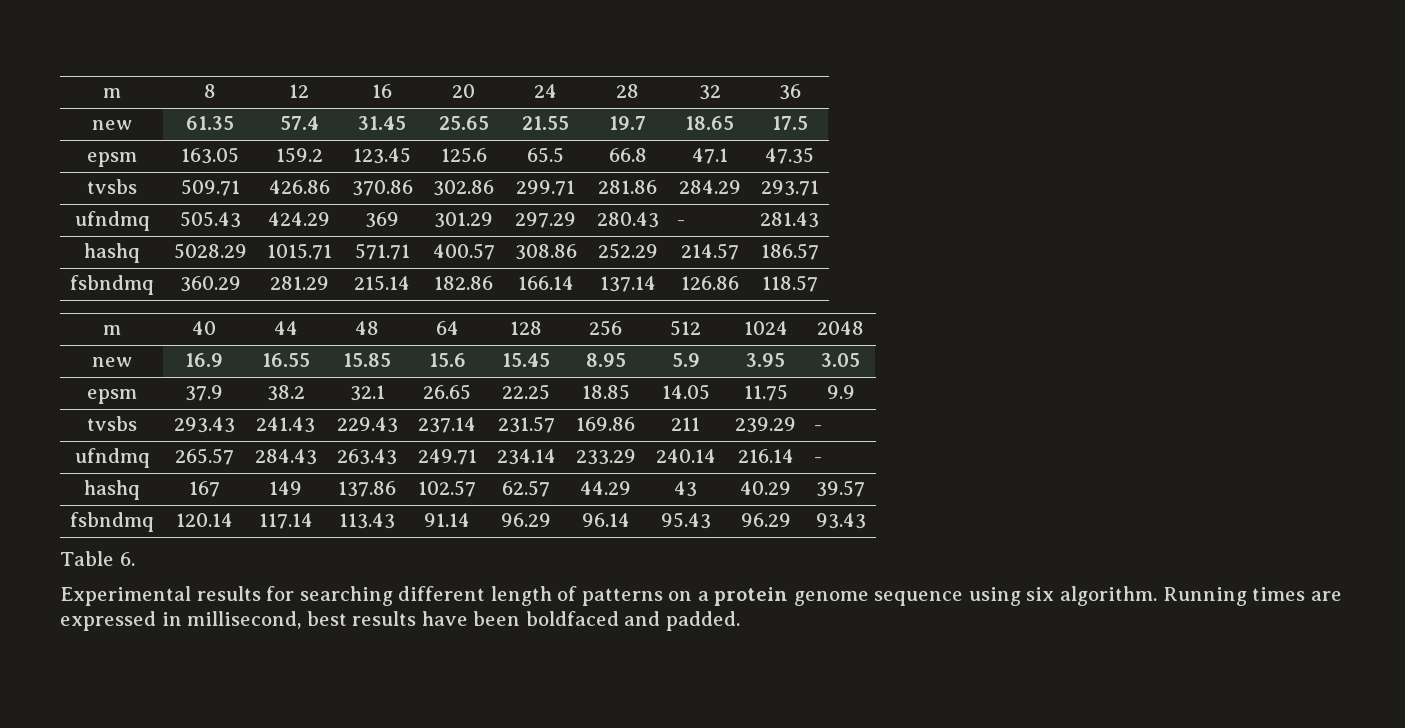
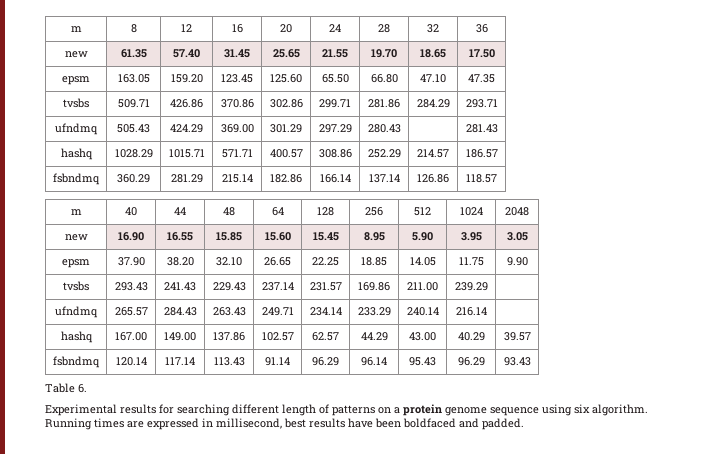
[279,116,319,130] 57.4 -> [173,49,200,58] 57.40
[609,116,646,130] 19.7 -> [371,49,397,58] 19.70
[771,116,808,130] 17.5 -> [468,49,495,58] 17.50
[275,147,323,163] 159.2 -> [170,74,203,83] 159.20
[440,147,487,163] [527,147,564,163] [608,148,647,162] [691,148,728,164] 125.6 | 65.5 | 66.8 | 47.1 -> [270,74,302,83] [321,74,349,83] [370,74,398,83] [420,74,446,83] 125.60 | 65.50 | 66.80 | 47.10
[365,212,399,228] 369 -> [220,124,254,133] 369.00
[677,220,686,226] - -> (401, 128) none
[173,243,247,259] 5028.29 -> [114,149,153,158] 1028.29
[185,353,223,367] 16.9 -> [118,232,144,241] 16.90
[428,353,466,367] 15.6 -> [264,232,291,241] 15.60
[671,353,700,367] 5.9 -> [412,232,433,241] 5.90
[185,385,223,401] [266,385,305,401] [349,385,385,401] 37.9 | 38.2 | 32.1 -> [117,257,145,266] [166,257,194,266] [216,257,242,266] 37.90 | 38.20 | 32.10
[826,385,855,399] 9.9 -> [506,257,528,266] 9.90
[671,417,700,431] 211 -> [407,282,438,291] 211.00
[814,425,823,431] - -> (488, 286) none
[814,457,823,463] [84,480,140,500] [188,481,220,497] [269,481,302,495] - // hashq | 167 | 149 -> [60,331,93,343] [115,332,147,341] [164,332,196,341] // hashq | 167.00 | 149.00
[674,481,697,497] 43 -> [409,332,436,341] 43.00

